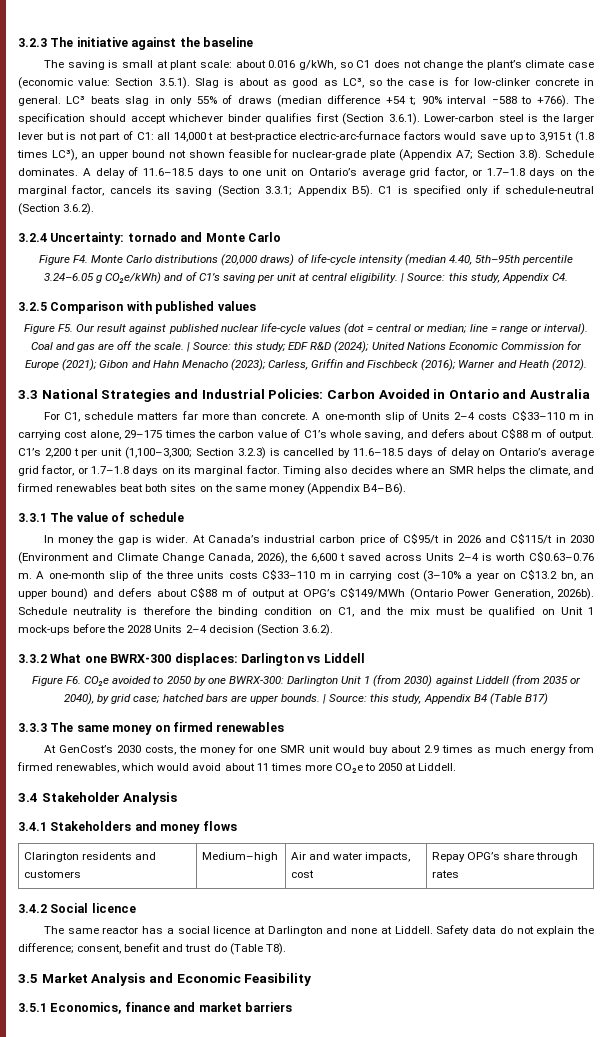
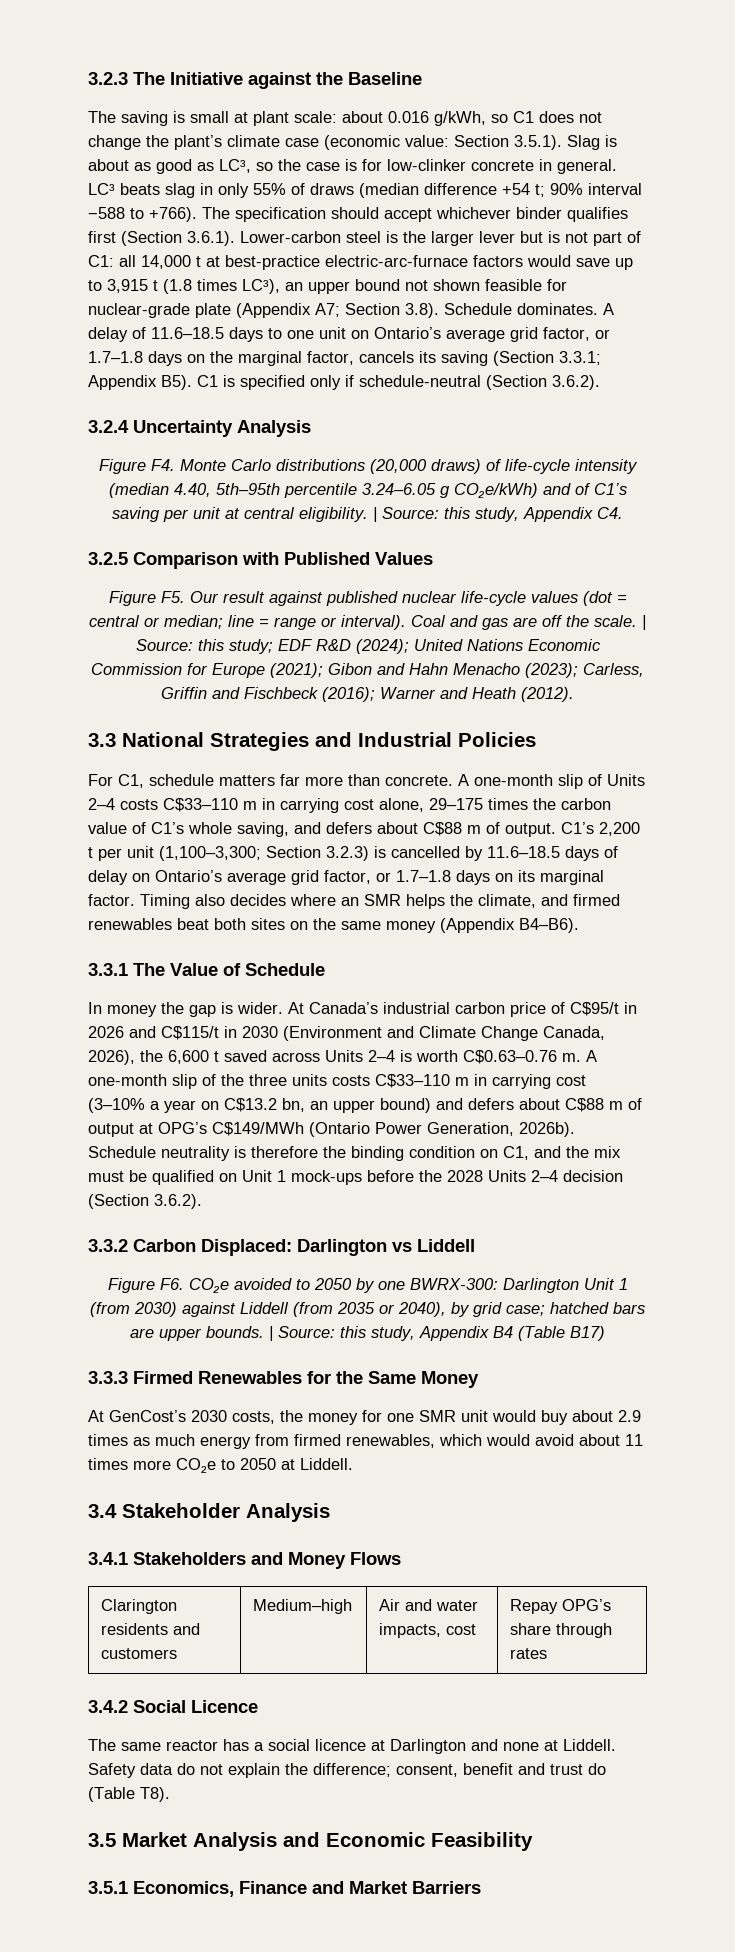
[76,37,128,47] initiative -> [170,72,243,85] Initiative
[202,37,253,47] baseline -> [348,72,422,85] Baseline
[50,232,281,245] Uncertainty: tornado and Monte Carlo -> [133,420,311,437] Uncertainty Analysis
[155,301,256,314] published values -> [284,552,433,565] Published Values
[268,389,591,399] Policies: Carbon Avoided in Ontario and Australia -> [458,732,536,747] Policies
[76,512,184,522] value of schedule -> [170,963,325,976] Value of Schedule
[50,653,238,666] What one BWRX-300 displaces: -> [133,1239,292,1256] Carbon Displaced:
[50,722,285,735] The same money on firmed renewables -> [133,1371,479,1388] Firmed Renewables for the Same Money
[160,821,237,834] money flows -> [288,1552,401,1569] Money Flows
[91,903,136,913] licence -> [191,1700,258,1713] Licence
[124,1002,292,1012] finance and market barriers -> [239,1881,481,1894] Finance and Market Barriers

